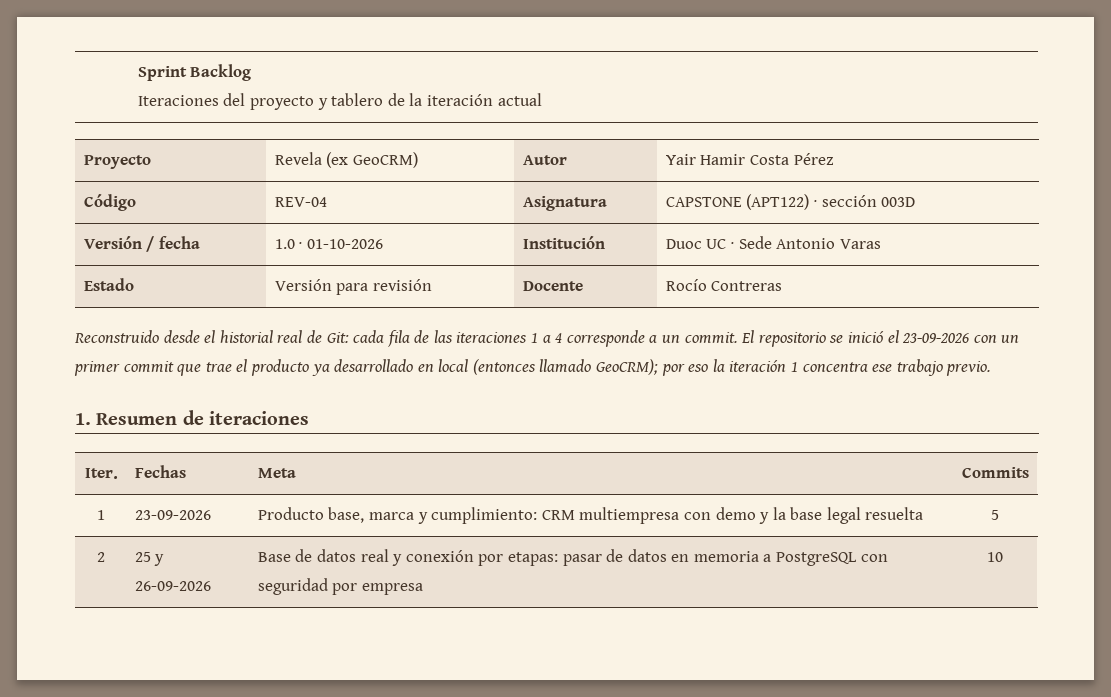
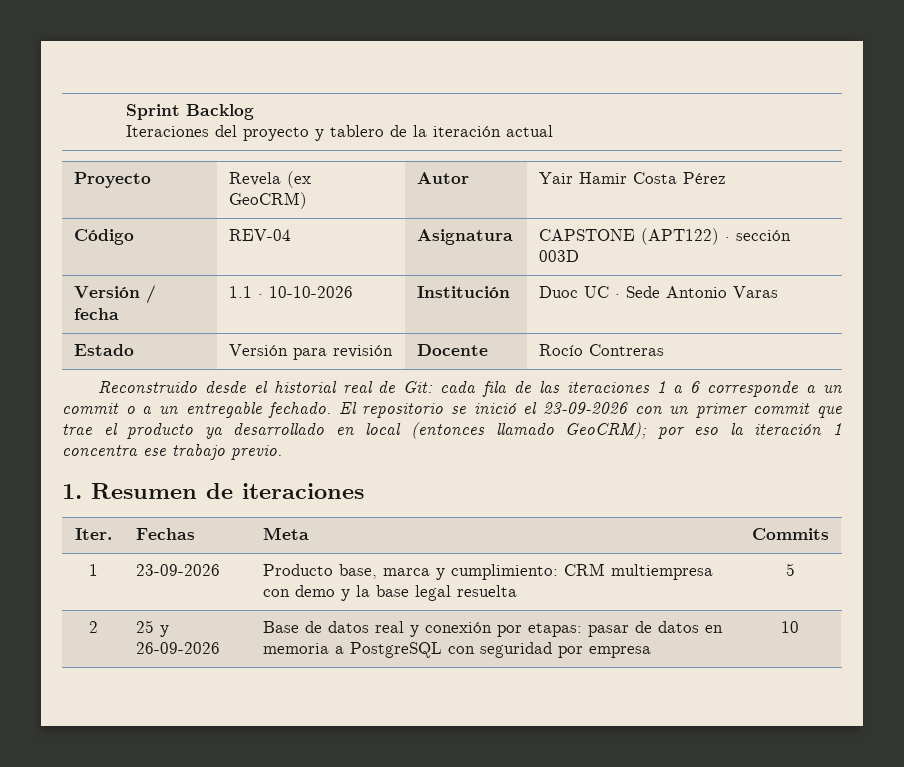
[274,239,383,249] 1.0 · 01-10-2026 -> [229,286,354,298] 1.1 · 10-10-2026
[555,333,563,343] 4 -> [690,381,701,393] 6
[684,332,738,344] commit. -> [62,402,332,418] commit o a un entregable fechado.

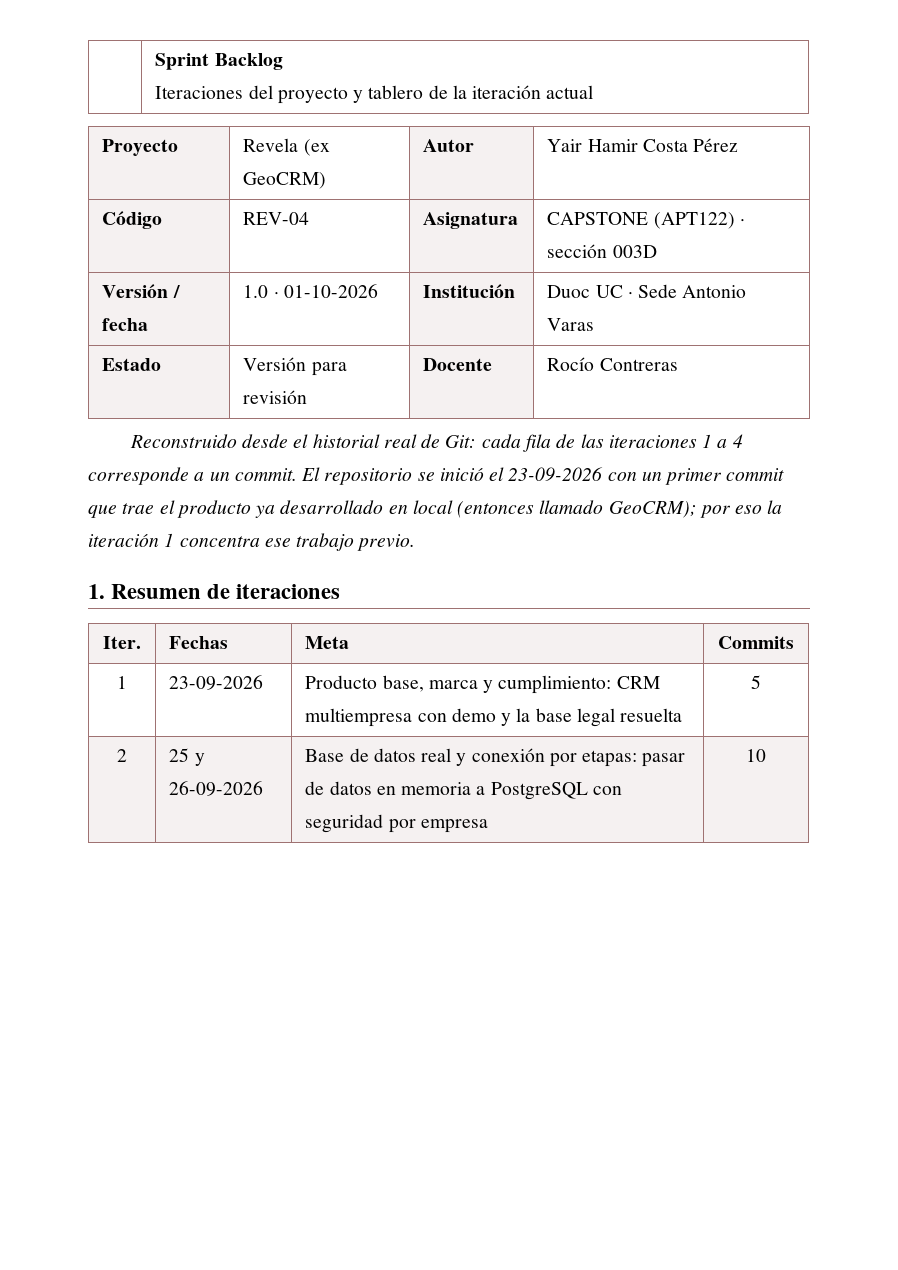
[229,286,354,298] 1.1 · 10-10-2026 -> [243,284,378,298] 1.0 · 01-10-2026
[690,381,701,393] 6 -> [732,434,743,448] 4
[62,402,332,418] commit o a un entregable fechado. -> [234,468,297,481] commit.

